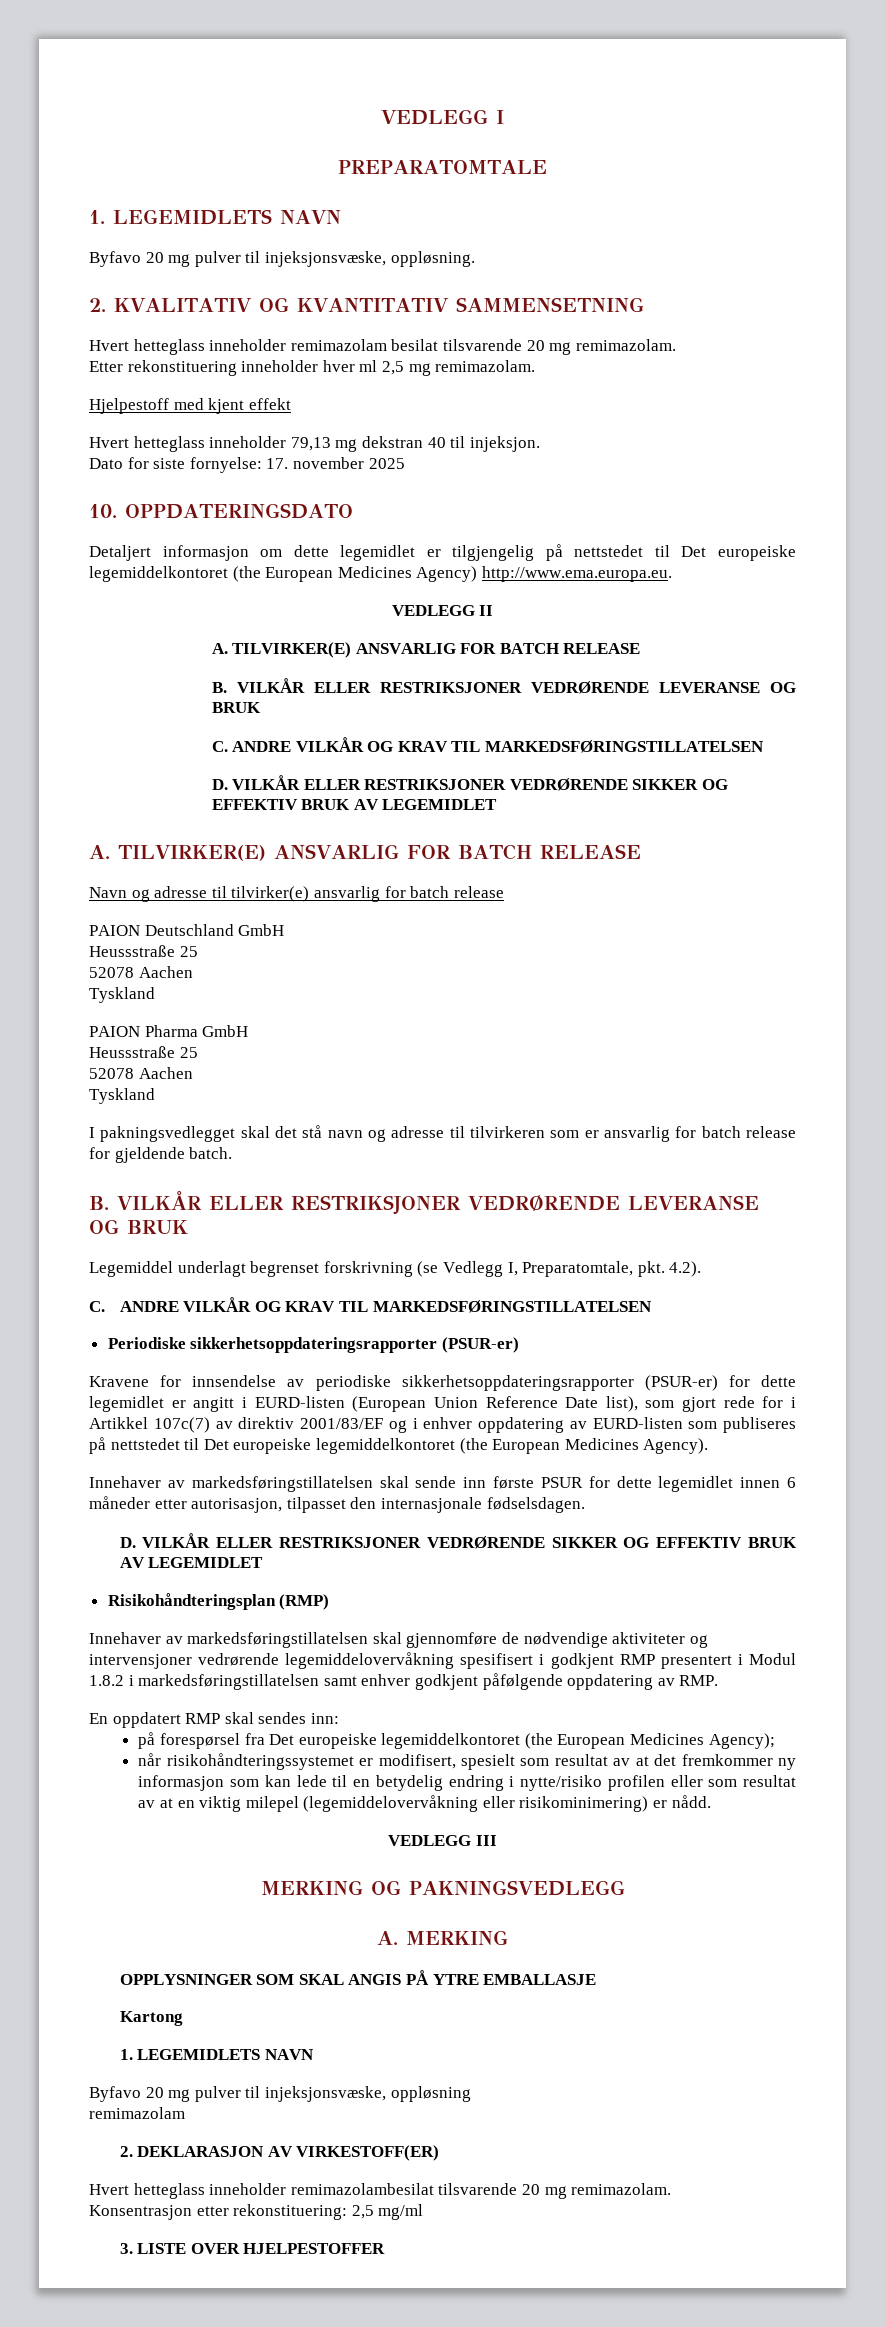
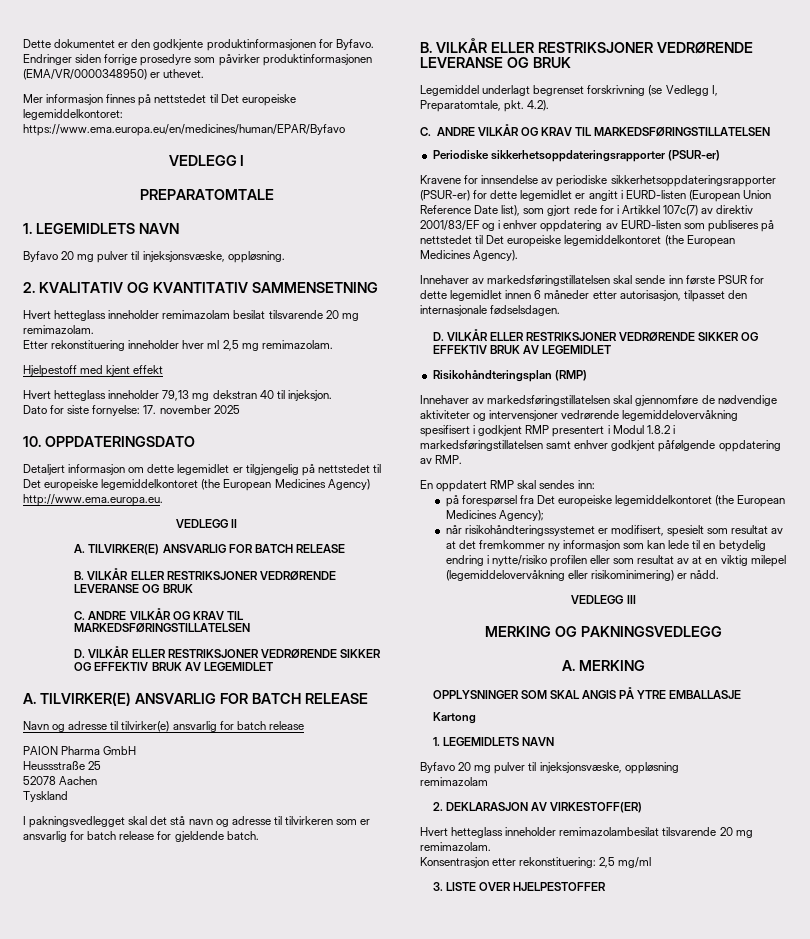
(381, 117) none -> [23,39,374,51] [23,54,372,66] [23,69,205,80] [23,94,296,106] [23,109,123,120] [23,124,345,136] Dette dokumentet er den godkjente produktinformasjonen for Byfavo. Endringer siden forrige prosedyre som påvirker produktinformasjonen (EMA/VR/0000348950) er uthevet. // Mer informasjon finnes på nettstedet til Det europeiske legemiddelkontoret: https://www.ema.europa.eu/en/medicines/human/EPAR/Byfavo //
[89,924,285,936] [89,945,198,957] [89,966,193,978] [89,987,155,1003] // PAION Deutschland GmbH // Heussstraße 25 // 52078 Aachen // Tyskland -> (304, 725) none

